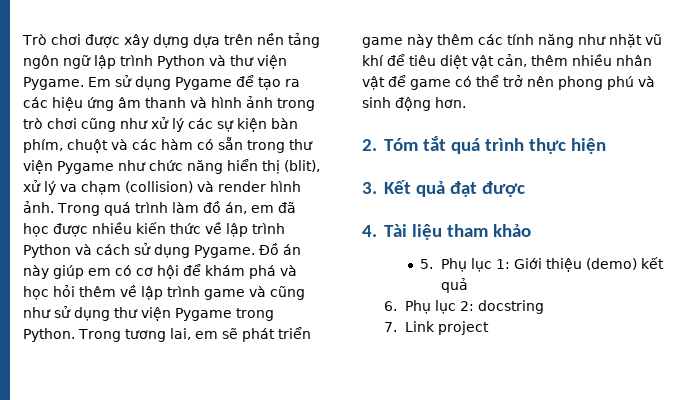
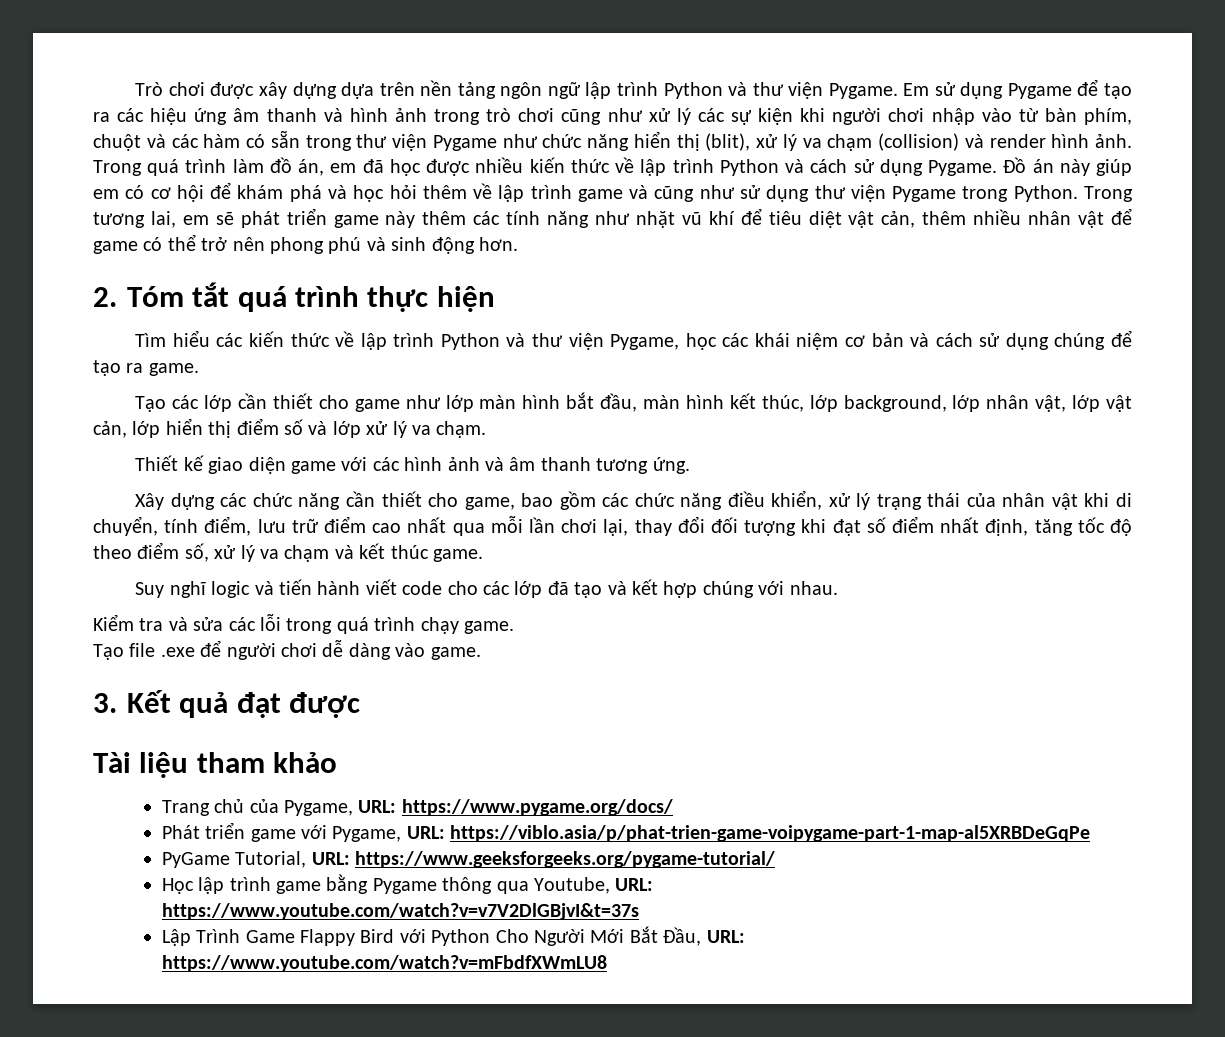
(267, 125) none -> [800,108,1039,125] khi người chơi nhập vào từ
(607, 146) none -> [135,330,1132,350] [93,360,199,376] [135,392,1133,412] [93,418,487,438] [135,455,690,474] [135,490,1133,510] [93,516,1133,536] [93,542,483,562] [135,579,838,598] [93,614,514,634] [93,640,481,660] // Tìm hiểu các kiến thức về lập trình Python và thư viện Pygame, học các khái niệm cơ bản và cách sử dụng chúng để tạo ra game. // Tạo các lớp cần thiết cho game như lớp màn hình bắt đầu, màn hình kết thúc, lớp background, lớp nhân vật, lớp vật cản, lớp hiển thị điểm số và lớp xử lý va chạm. // Thiết kế giao diện game với các hình ảnh và âm thanh tương ứng. // Xây dựng các chức năng cần thiết cho game, bao gồm các chức năng điều khiển, xử lý trạng thái của nhân vật khi di chuyển, tính điểm, lưu trữ điểm cao nhất qua mỗi lần chơi lại, thay đổi đối tượng khi đạt số điểm nhất định, tăng tốc độ theo điểm số, xử lý va chạm và kết thúc game. // Suy nghĩ logic và tiến hành viết code cho các lớp đã tạo và kết hợp chúng với nhau. // Kiểm tra và sửa các lỗi trong quá trình chạy game. // Tạo file .exe để người chơi dễ dàng vào game.
[362,225,377,237] 4. -> (361, 705) none
[419,257,665,272] [441,278,469,293] [383,300,545,314] [383,321,490,335] 5. Phụ lục 1: Giới thiệu (demo) kết quả // 6. Phụ lục 2: docstring // 7. Link project -> [161,799,673,816] [161,822,1091,842] [161,851,775,868] [161,874,654,894] [161,903,639,920] [161,926,745,946] [161,955,607,972] Trang chủ của Pygame, URL: https://www.pygame.org/docs/ // Phát triển game với Pygame, URL: https://viblo.asia/p/phat-trien-game-voipygame-part-1-map-al5XRBDeGqPe // PyGame Tutorial, URL: https://www.geeksforgeeks.org/pygame-tutorial/ // Học lập trình game bằng Pygame thông qua Youtube, URL: https://www.youtube.com/watch?v=v7V2DlGBjvI&t=37s // Lập Trình Game Flappy Bird với Python Cho Người Mới Bắt Đầu, URL: https://www.youtube.com/watch?v=mFbdfXWmLU8

